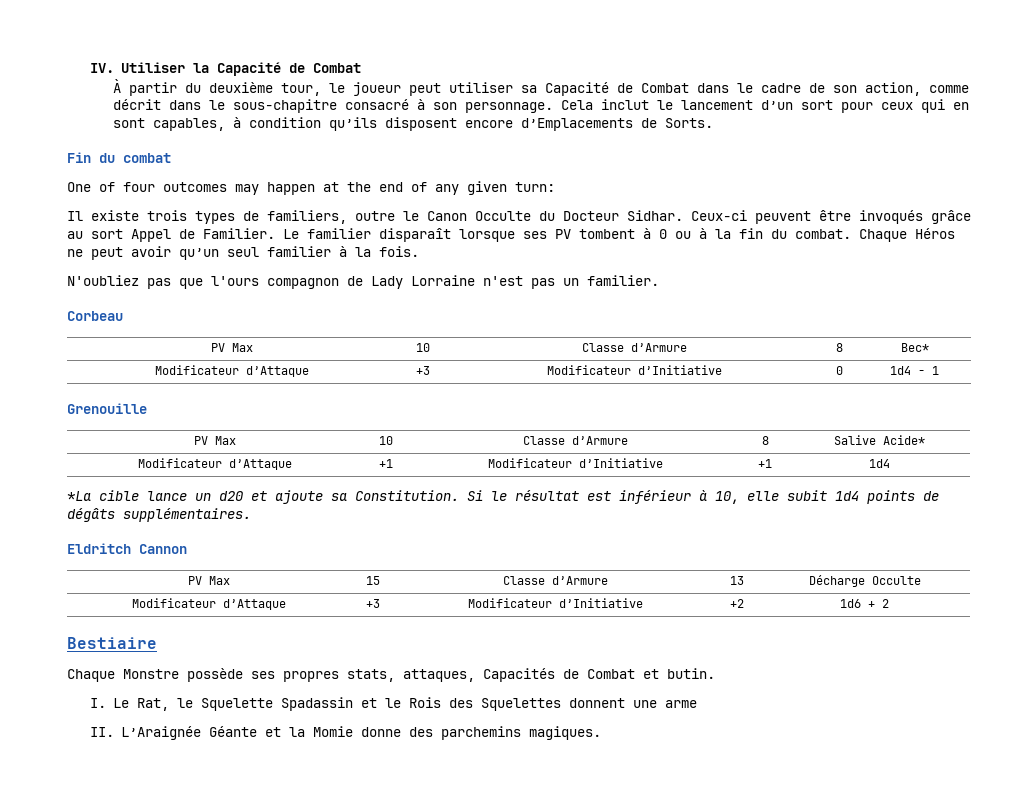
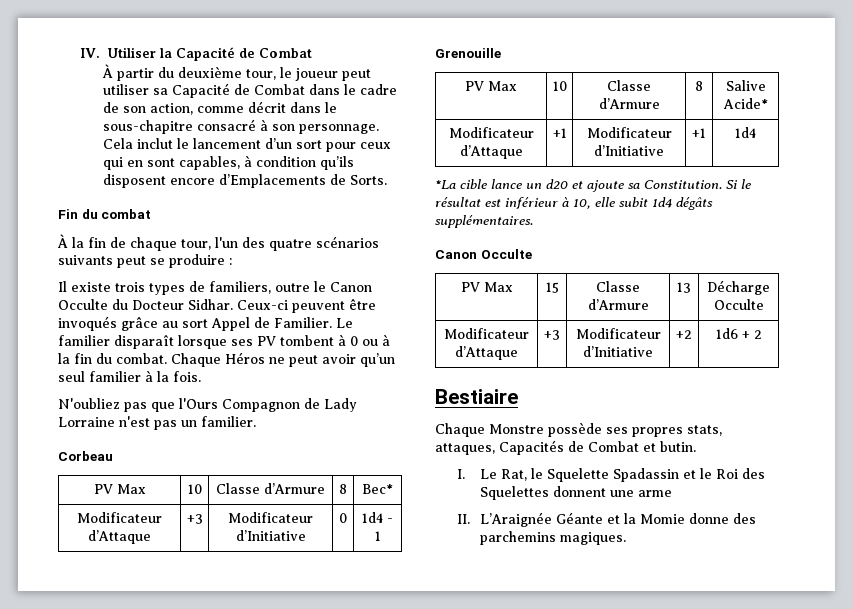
[67,181,555,195] One of four outcomes may happen at the end of any given turn: -> [57,234,379,251] [58,254,232,268] À la fin de chaque tour, l'un des quatre scénarios suivants peut se produire :
[211,276,339,289] l'ours compagnon -> [179,398,300,412] l'Ours Compagnon
[867,490,939,504] points de -> (672, 202) none
[67,543,187,554] Eldritch Cannon -> [435,249,532,259] Canon Occulte
[409,697,442,708] Rois -> [715,469,738,479] Roi

